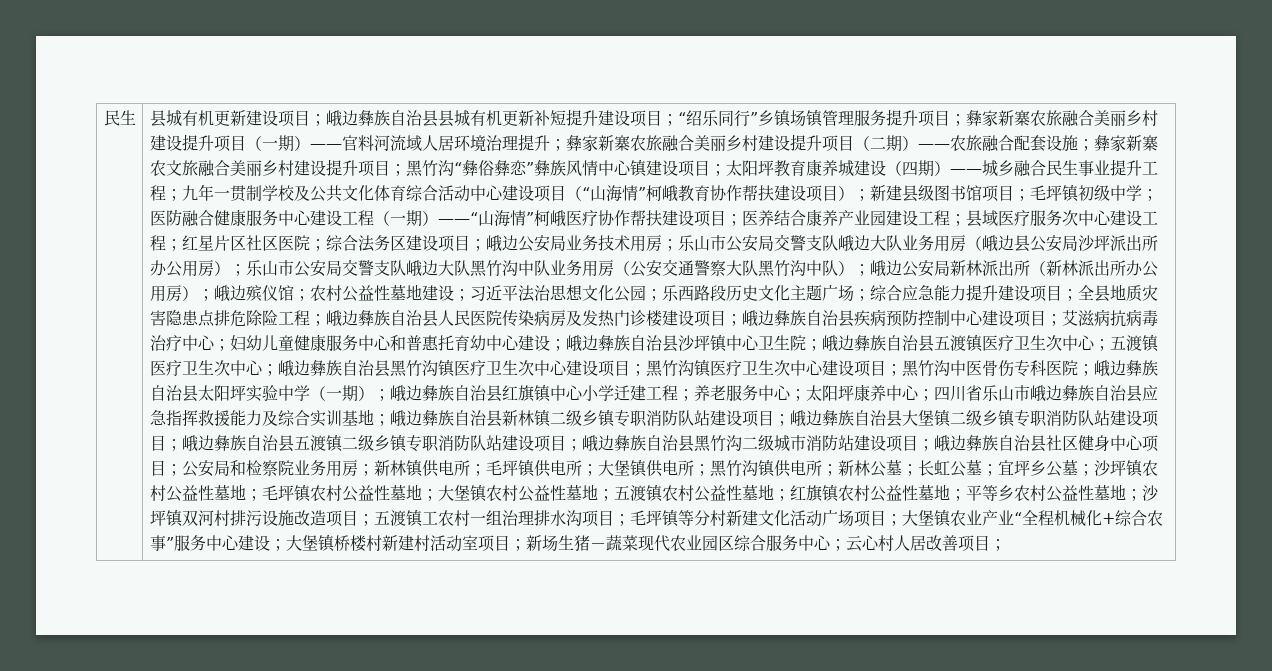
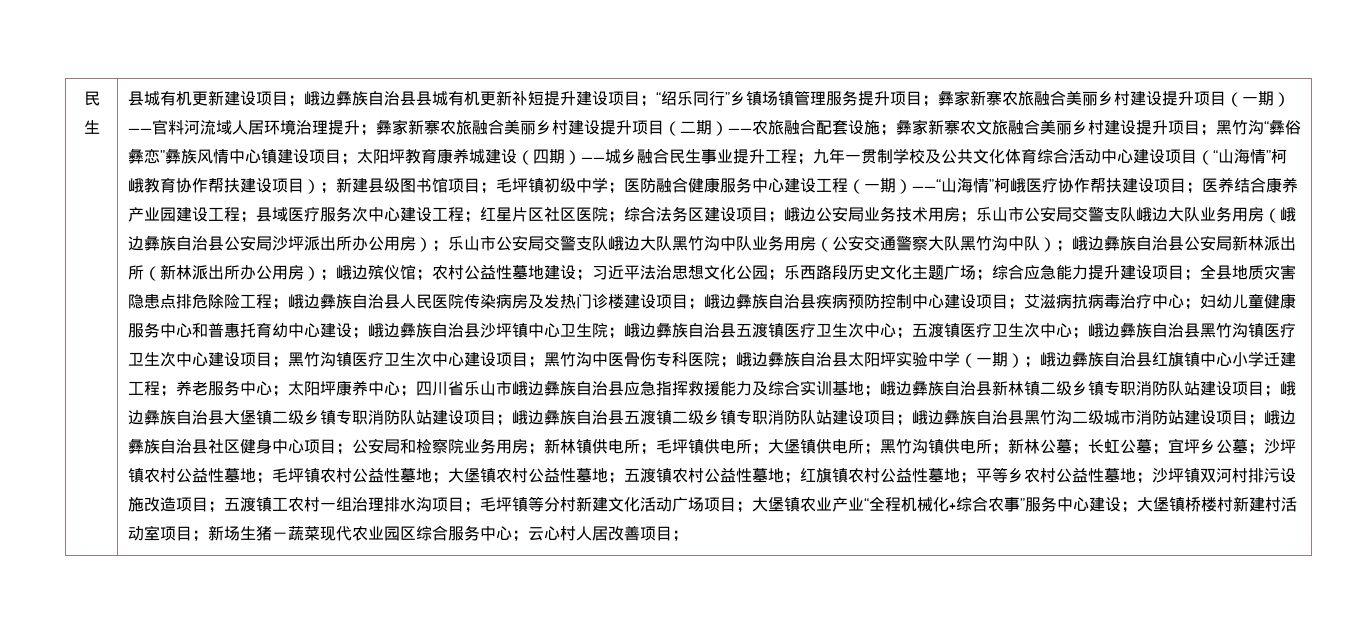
(1014, 243) none -> [143,235,208,251] 彝族自治
(902, 268) none -> [1103,235,1184,251] 彝族自治县

